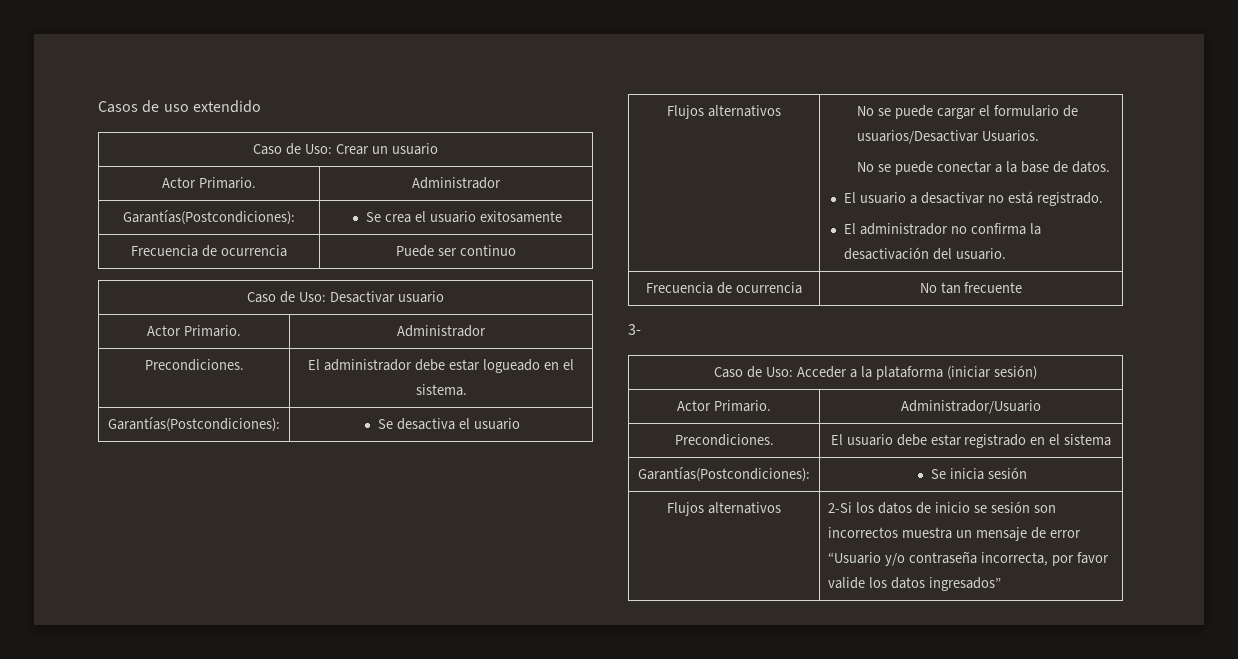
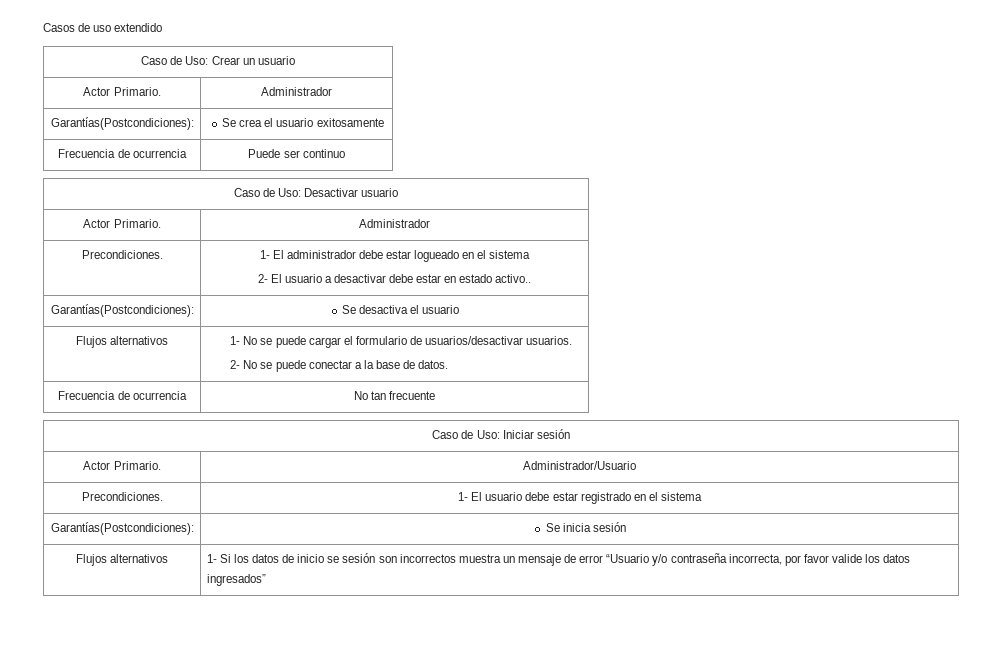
(244, 365) none -> [259,250,270,259] 1-
[415,384,467,396] sistema. -> [489,250,531,259] [257,274,532,283] sistema // 2- El usuario a desactivar debe estar en estado activo..
(781, 111) none -> [230,336,241,345] 1-
[857,130,1040,144] usuarios/Desactivar Usuarios. // -> [425,336,573,345] [230,360,241,369] usuarios/desactivar usuarios. // 2-
[844,191,1103,206] [844,223,1041,235] [844,247,1007,260] // El usuario a desactivar no está registrado. // El administrador no confirma la desactivación del usuario. -> (449, 364) none
[628,324,641,335] [714,365,1037,380] // 3- // Caso de Uso: Acceder a la plataforma (iniciar sesión) -> [432,429,570,439] // Caso de Uso: Iniciar sesión
(774, 440) none -> [458,492,469,501] 1-
[828,502,853,513] 2-Si -> [206,554,231,563] 1- Si

